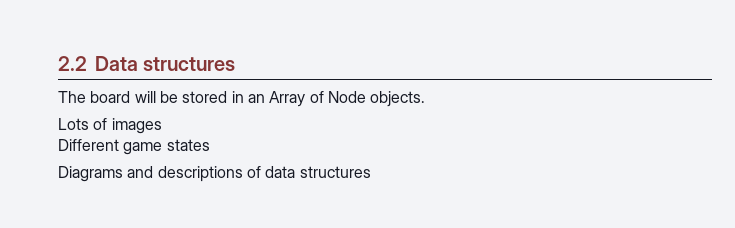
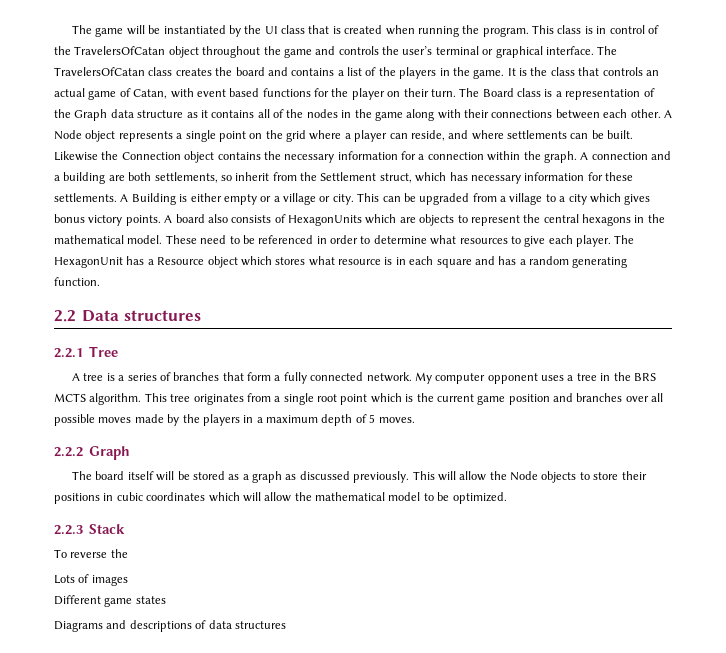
[58,56,236,71] 2.2 Data structures -> [72,25,659,37] [54,46,618,58] [54,67,659,79] [54,88,655,100] [54,109,672,121] [54,130,634,142] [54,151,671,163] [54,172,633,184] [54,193,651,205] [54,214,665,226] [54,235,635,247] [54,256,628,268] [54,277,100,286] [54,310,201,322] [54,346,119,358] [72,372,656,384] [54,393,664,405] [54,414,415,426] [54,446,131,460] The game will be instantiated by the UI class that is created when running the program. This class is in control of the TravelersOfCatan object throughout the game and controls the user’s terminal or graphical interface. The TravelersOfCatan class creates the board and contains a list of the players in the game. It is the class that controls an actual game of Catan, with event based functions for the player on their turn. The Board class is a representation of the Graph data structure as it contains all of the nodes in the game along with their connections between each other. A Node object represents a single point on the grid where a player can reside, and where settlements can be built. Likewise the Connection object contains the necessary information for a connection within the graph. A connection and a building are both settlements, so inherit from the Settlement struct, which has necessary information for these settlements. A Building is either empty or a village or city. This can be upgraded from a village to a city which gives bonus victory points. A board also consists of HexagonUnits which are objects to represent the central hexagons in the mathematical model. These need to be referenced in order to determine what resources to give each player. The HexagonUnit has a Resource object which stores what resource is in each square and has a random generating function. // 2.2 Data structures // 2.2.1 Tree // A tree is a series of branches that form a fully connected network. My computer opponent uses a tree in the BRS MCTS algorithm. This tree originates from a single root point which is the current game position and branches over all possible moves made by the players in a maximum depth of 5 moves. // 2.2.2 Graph
(131, 97) none -> [127,471,154,480] itself
[231,91,426,107] in an Array of Node objects. -> [228,471,647,483] [54,492,507,504] [54,524,126,535] [54,549,128,558] as a graph as discussed previously. This will allow the Node objects to store their positions in cubic coordinates which will allow the mathematical model to be optimized. // 2.2.3 Stack // To reverse the

